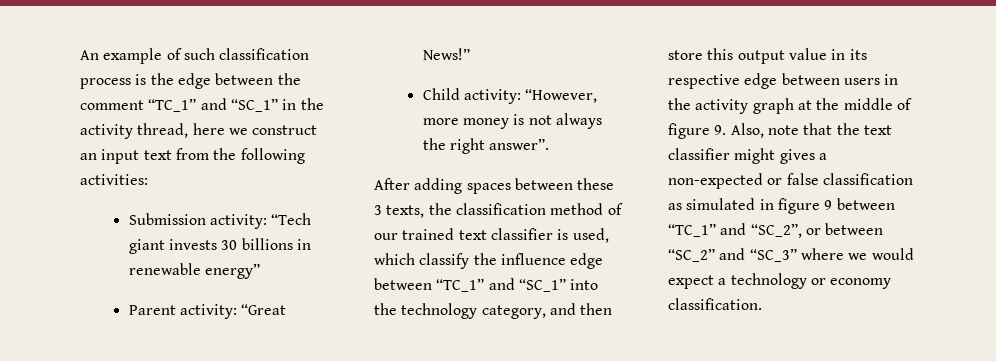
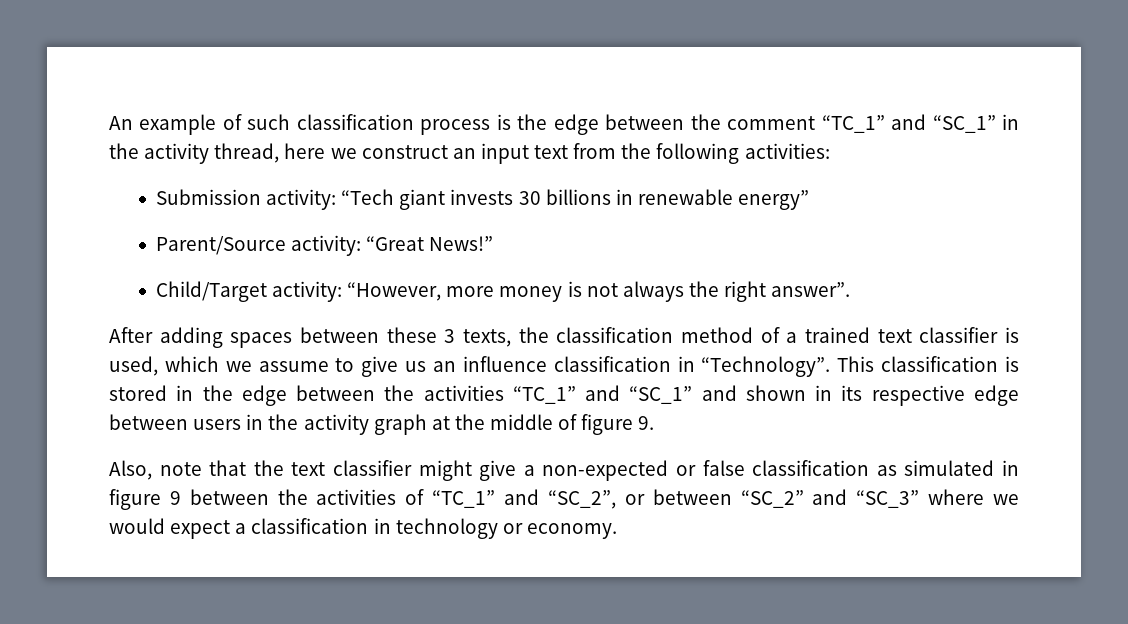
[128,305,176,315] Parent -> [155,236,286,255] Parent/Source
[422,88,460,100] Child -> [155,281,267,302] Child/Target
[374,233,398,240] our -> [786,332,798,343] a
[419,253,604,269] [374,278,599,292] [374,303,613,319] [668,48,827,64] classify the influence edge between “TC_1” and “SC_1” into the technology category, and then store this output value -> [225,356,1020,377] [109,385,806,406] we assume to give us an influence classification in “Technology”. This classification is stored in the edge between the activities “TC_1” and “SC_1” and shown
(727, 130) none -> (655, 423) //
[779,149,815,164] gives -> [479,460,517,481] give
(895, 204) none -> [277,489,425,505] the activities of
[730,273,892,289] [668,298,762,310] technology or economy classification. -> [251,518,617,539] classification in technology or economy.

